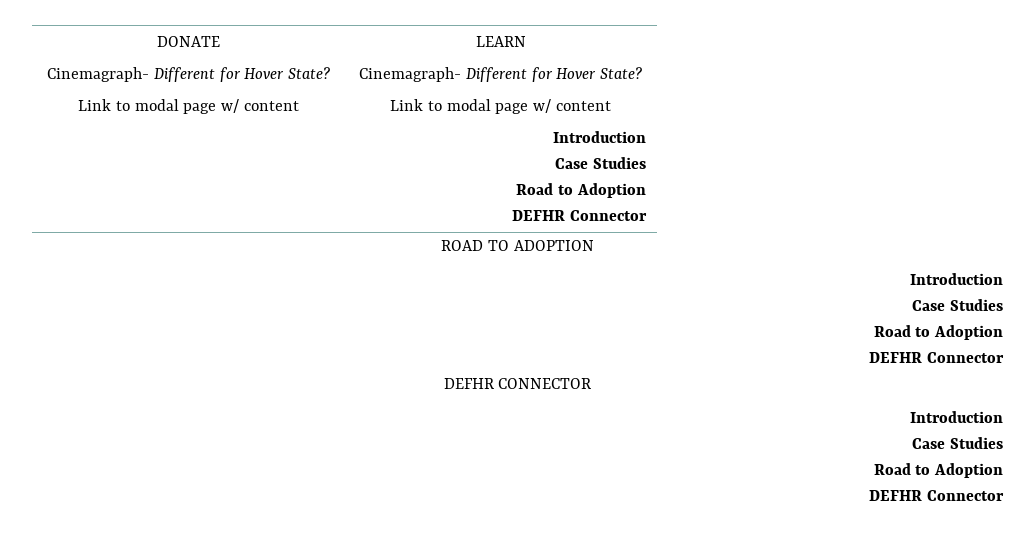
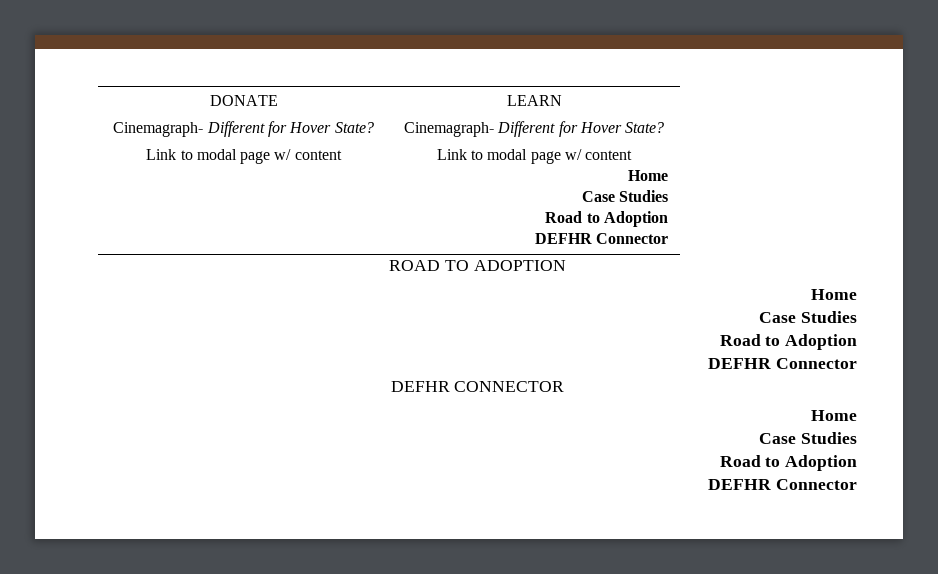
[552,131,646,143] Introduction -> [627,170,668,181] Home
[910,273,1003,285] Introduction -> [811,289,857,300] Home
[910,411,1003,423] Introduction -> [811,410,857,421] Home

